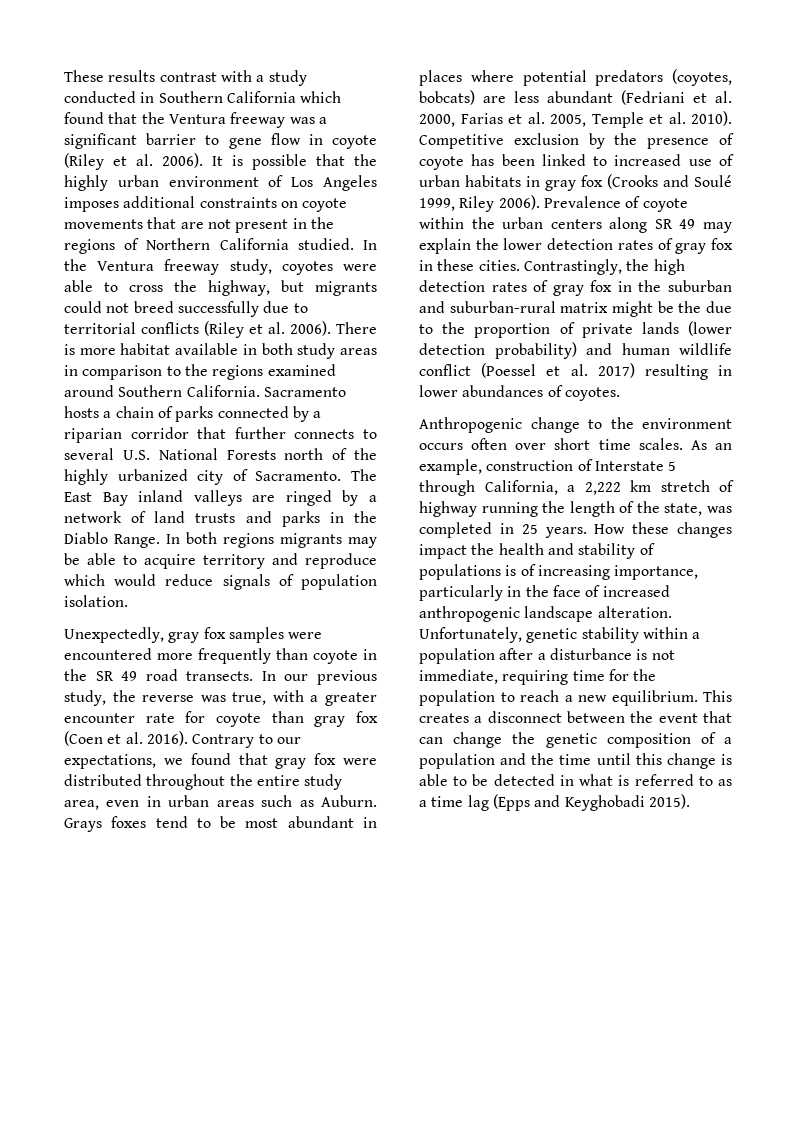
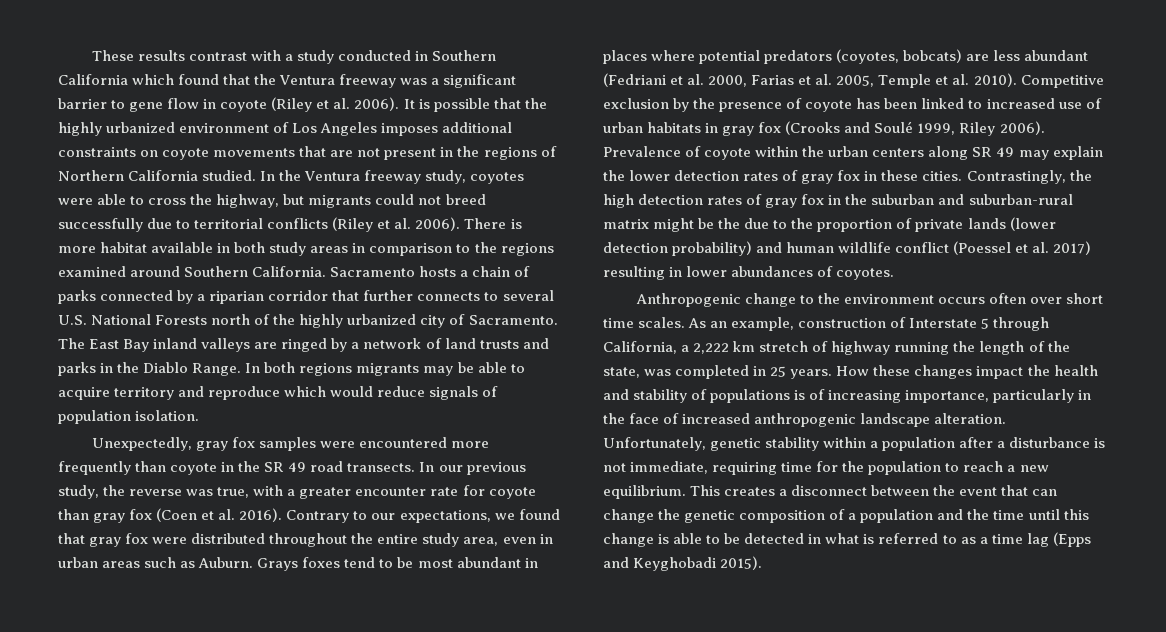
[117,175,159,187] urban -> [106,122,176,133] urbanized

